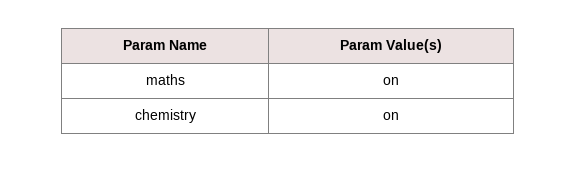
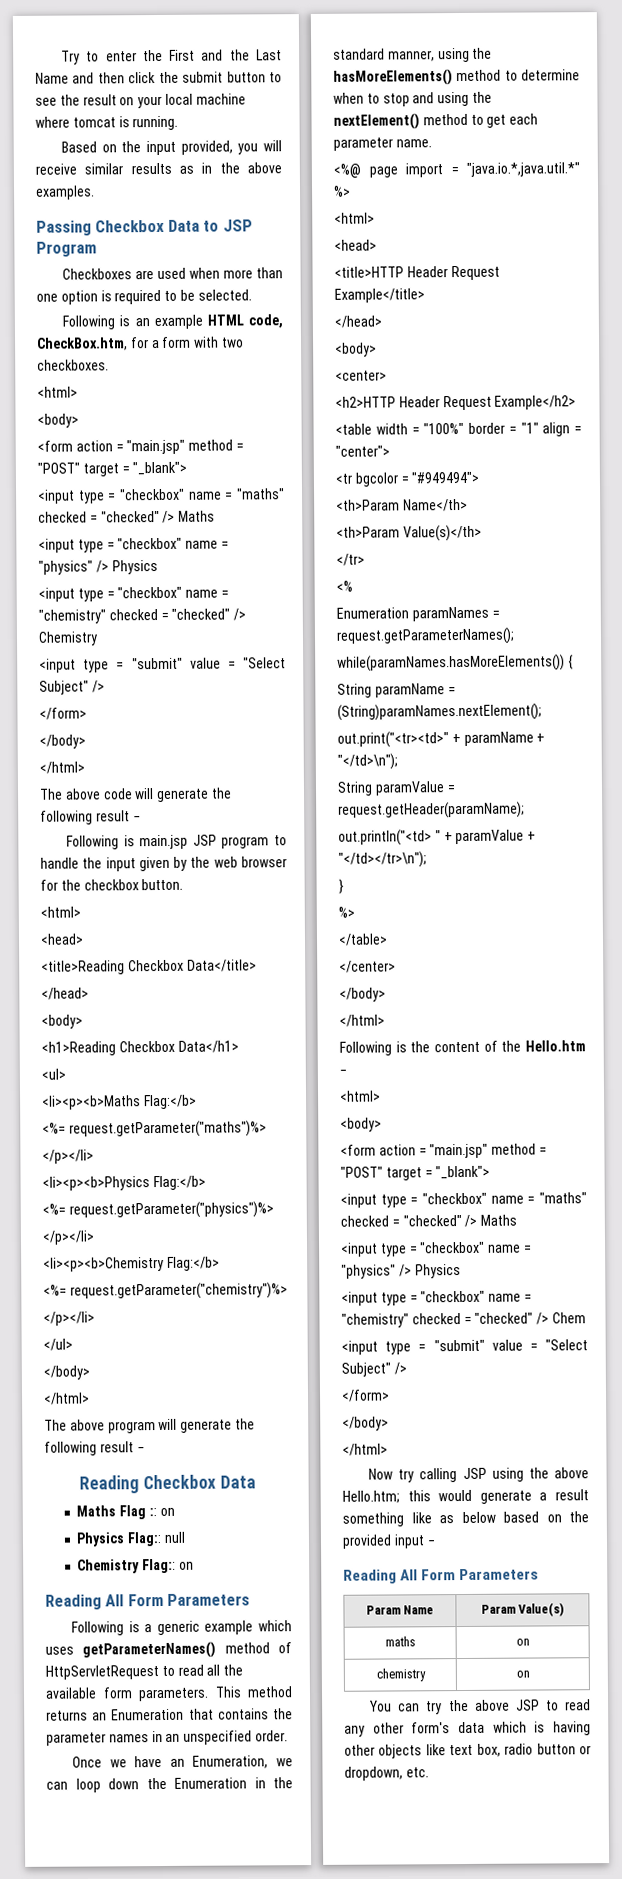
(123, 45) none -> [61,49,282,65] [35,71,282,84] [35,93,246,109] [35,115,179,131] [61,140,282,156] [35,162,282,175] [35,185,95,200] [36,219,253,236] [36,241,97,257] [62,267,283,280] [36,289,252,305] [62,314,283,330] [37,336,244,351] [37,359,109,371] [37,386,78,398] [37,413,79,428] [37,439,244,455] [37,461,188,477] [38,488,285,504] [38,510,216,523] [38,537,229,553] [38,560,158,575] [38,586,229,602] [38,608,247,624] [38,631,98,646] [39,657,286,673] [39,680,105,695] [39,707,87,720] [39,734,86,749] [39,761,85,774] [39,787,232,803] [40,810,141,825] [66,834,287,850] [40,856,287,872] [40,878,184,891] [40,906,81,918] [40,933,84,945] [41,959,257,975] [41,987,89,1000] [41,1014,83,1029] [41,1040,239,1056] [41,1068,66,1080] [42,1094,197,1110] [42,1120,267,1138] [42,1149,94,1164] [42,1175,206,1191] [42,1201,274,1219] [42,1230,95,1245] [43,1256,220,1272] [43,1282,288,1300] [43,1311,95,1326] [43,1338,73,1351] [43,1365,90,1380] [44,1392,90,1405] [44,1418,255,1434] [44,1441,145,1456] [79,1474,256,1494] [76,1505,175,1520] [76,1531,185,1547] [77,1558,194,1574] [45,1593,251,1610] [71,1620,292,1636] [45,1641,292,1659] [45,1664,244,1680] [45,1686,293,1702] [46,1708,293,1721] [46,1730,288,1746] [72,1755,293,1769] [46,1777,293,1793] [333,47,493,63] [333,69,580,86] [333,91,492,107] [333,113,539,130] [333,137,432,151] [333,162,580,178] [334,185,351,197] [334,212,375,224] [334,239,377,251] [334,265,500,281] [334,288,425,303] [334,315,382,328] [335,342,377,357] [335,370,387,381] [335,395,577,411] [335,422,582,437] [335,445,390,457] [335,471,480,487] [336,498,468,512] [336,524,482,542] [336,553,365,566] [336,580,353,592] [336,606,500,622] [336,627,515,645] [337,654,574,672] [337,683,456,698] [337,703,542,721] [337,731,546,748] [337,753,398,770] [337,781,456,796] [338,801,525,819] [338,829,537,846] [338,851,427,868] [338,878,344,894] [338,906,355,918] [338,933,388,946] [339,960,396,973] [339,987,386,1002] [339,1014,385,1027] [339,1040,586,1056] [339,1068,347,1075] [340,1090,381,1102] [340,1117,382,1132] [340,1143,547,1159] [340,1165,491,1181] [340,1192,587,1208] [340,1214,518,1227] [341,1241,532,1257] [341,1264,461,1279] [341,1290,532,1306] [341,1312,586,1328] [341,1339,588,1355] [341,1362,407,1377] [341,1389,390,1402] [342,1416,389,1431] [342,1443,388,1456] [368,1467,589,1483] [342,1489,589,1504] [342,1511,589,1527] [342,1534,436,1549] [343,1568,540,1584] Try to enter the First and the Last Name and then click the submit button to see the result on your local machine where tomcat is running. // Based on the input provided, you will receive similar results as in the above examples. // Passing Checkbox Data to JSP Program // Checkboxes are used when more than one option is required to be selected. // Following is an example HTML code, CheckBox.htm, for a form with two checkboxes. // <html> // <body> // <form action = "main.jsp" method = "POST" target = "_blank"> // <input type = "checkbox" name = "maths" checked = "checked" /> Maths // <input type = "checkbox" name = "physics" /> Physics // <input type = "checkbox" name = "chemistry" checked = "checked" /> Chemistry // <input type = "submit" value = "Select Subject" /> // </form> // </body> // </html> // The above code will generate the following result − // Following is main.jsp JSP program to handle the input given by the web browser for the checkbox button. // <html> // <head> // <title>Reading Checkbox Data</title> // </head> // <body> // <h1>Reading Checkbox Data</h1> // <ul> // <li><p><b>Maths Flag:</b> // <%= request.getParameter("maths")%> // </p></li> // <li><p><b>Physics Flag:</b> // <%= request.getParameter("physics")%> // </p></li> // <li><p><b>Chemistry Flag:</b> // <%= request.getParameter("chemistry")%> // </p></li> // </ul> // </body> // </html> // The above program will generate the following result − // Reading Checkbox Data // Maths Flag :: on // Physics Flag:: null // Chemistry Flag:: on // Reading All Form Parameters // Following is a generic example which uses getParameterNames() method of HttpServletRequest to read all the available form parameters. This method returns an Enumeration that contains the parameter names in an unspecified order. // Once we have an Enumeration, we can loop down the Enumeration in the standard manner, using the hasMoreElements() method to determine when to stop and using the nextElement() method to get each parameter name. // <%@ page import = "java.io.*,java.util.*" %> // <html> // <head> // <title>HTTP Header Request Example</title> // </head> // <body> // <center> // <h2>HTTP Header Request Example</h2> // <table width = "100%" border = "1" align = "center"> // <tr bgcolor = "#949494"> // <th>Param Name</th> // <th>Param Value(s)</th> // </tr> // <% // Enumeration paramNames = request.getParameterNames(); // while(paramNames.hasMoreElements()) { // String paramName = (String)paramNames.nextElement(); // out.print("<tr><td>" + paramName + "</td>\n"); // String paramValue = request.getHeader(paramName); // out.println("<td> " + paramValue + "</td></tr>\n"); // } // %> // </table> // </center> // </body> // </html> // Following is the content of the Hello.htm − // <html> // <body> // <form action = "main.jsp" method = "POST" target = "_blank"> // <input type = "checkbox" name = "maths" checked = "checked" /> Maths // <input type = "checkbox" name = "physics" /> Physics // <input type = "checkbox" name = "chemistry" checked = "checked" /> Chem // <input type = "submit" value = "Select Subject" /> // </form> // </body> // </html> // Now try calling JSP using the above Hello.htm; this would generate a result something like as below based on the provided input − // Reading All Form Parameters //
(399, 116) none -> [369,1699,591,1715] [344,1721,591,1737] [344,1743,591,1759] [344,1766,429,1781] // You can try the above JSP to read any other form's data which is having other objects like text box, radio button or dropdown, etc.

